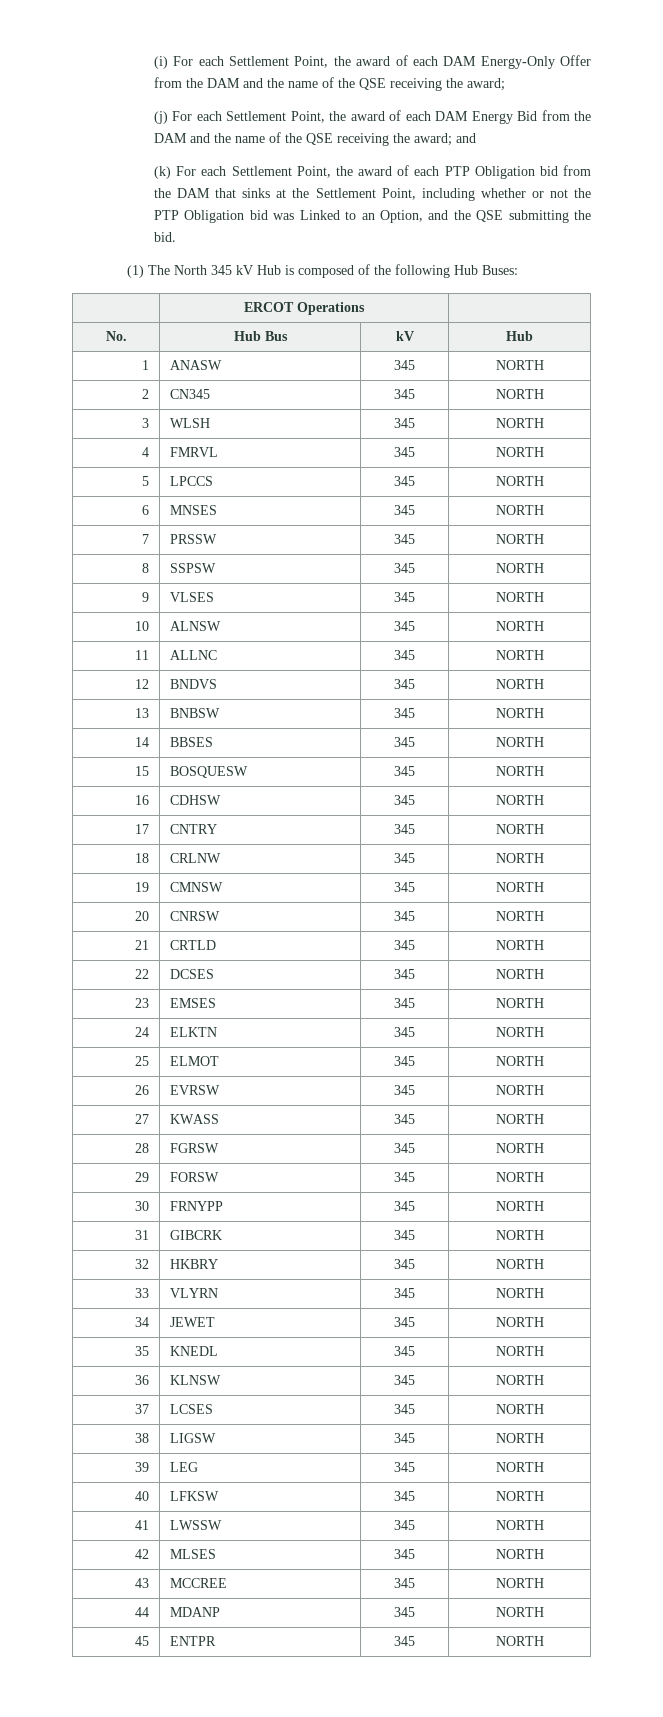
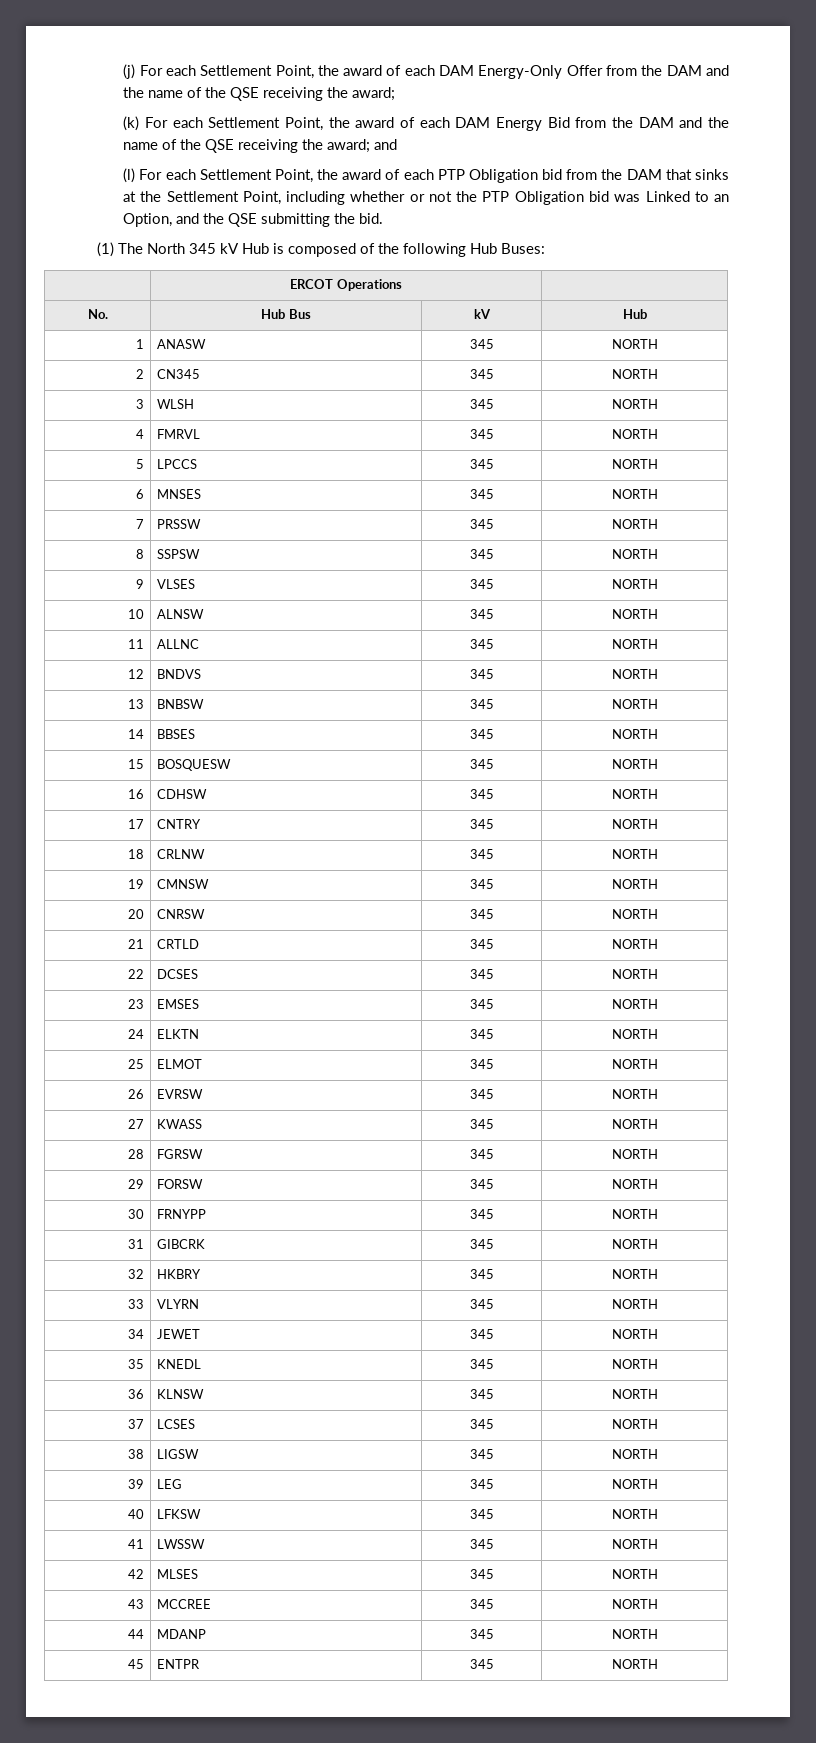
[154,56,169,69] (i) -> [123,64,136,79] (j)
[154,111,169,124] (j) -> [123,116,140,131] (k)
[154,166,172,179] (k) -> [123,168,136,183] (l)

